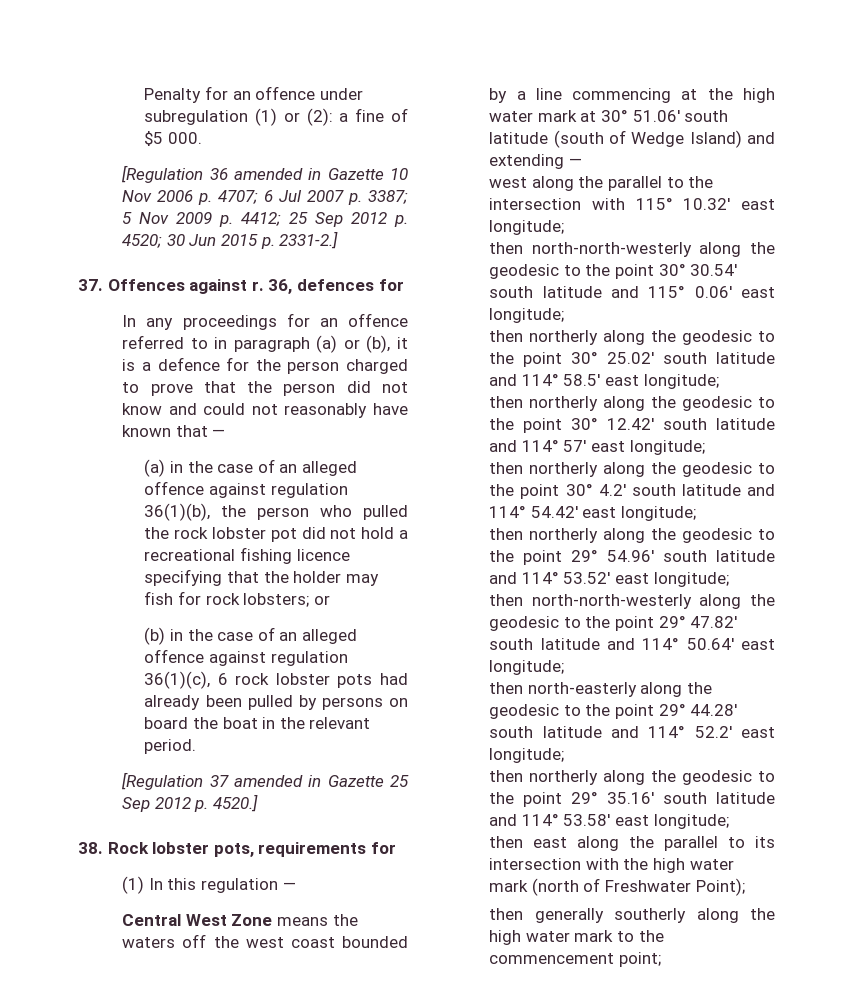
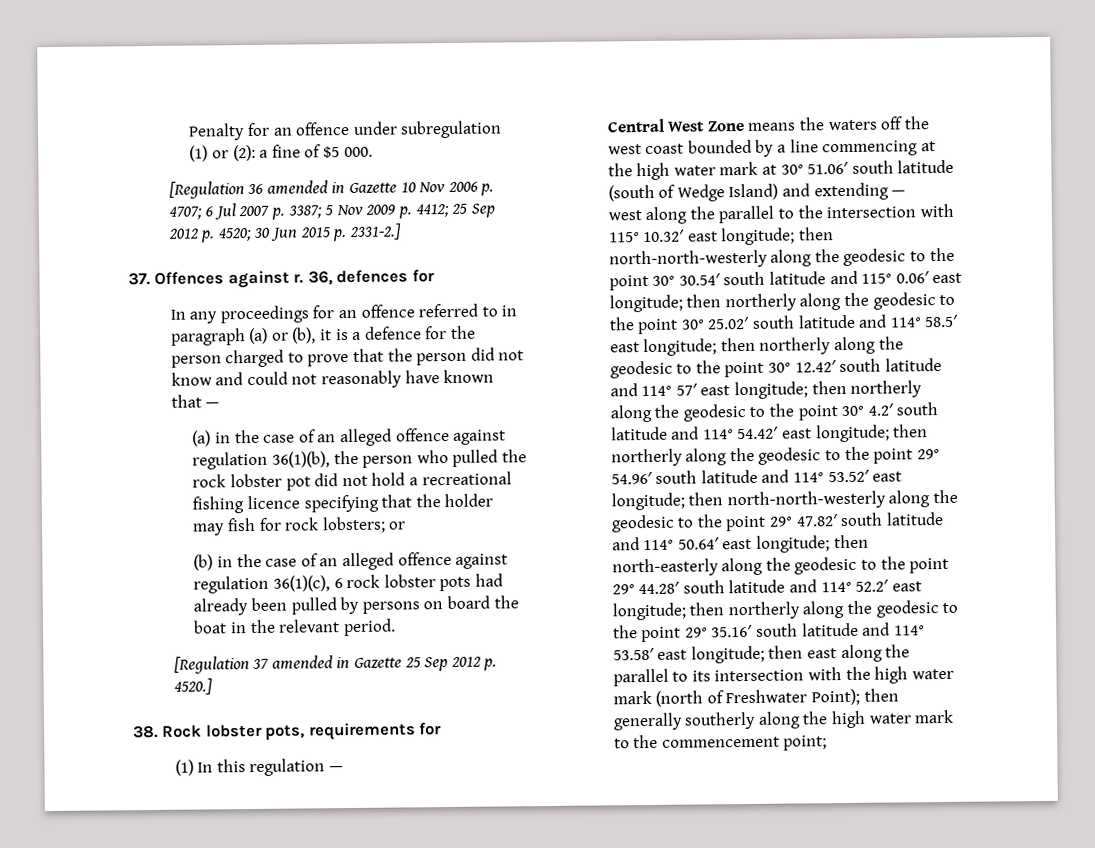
(565, 227) // -> (796, 236) none
(565, 315) // -> (683, 303) none
(719, 381) // -> (718, 347) none
(705, 447) // -> (808, 390) none
(697, 513) // -> (890, 433) none
(729, 579) // -> (685, 501) none
(565, 667) // -> (830, 544) none
(565, 755) // -> (686, 611) none
(729, 821) // -> (765, 654) none
(745, 887) // -> (860, 697) none

